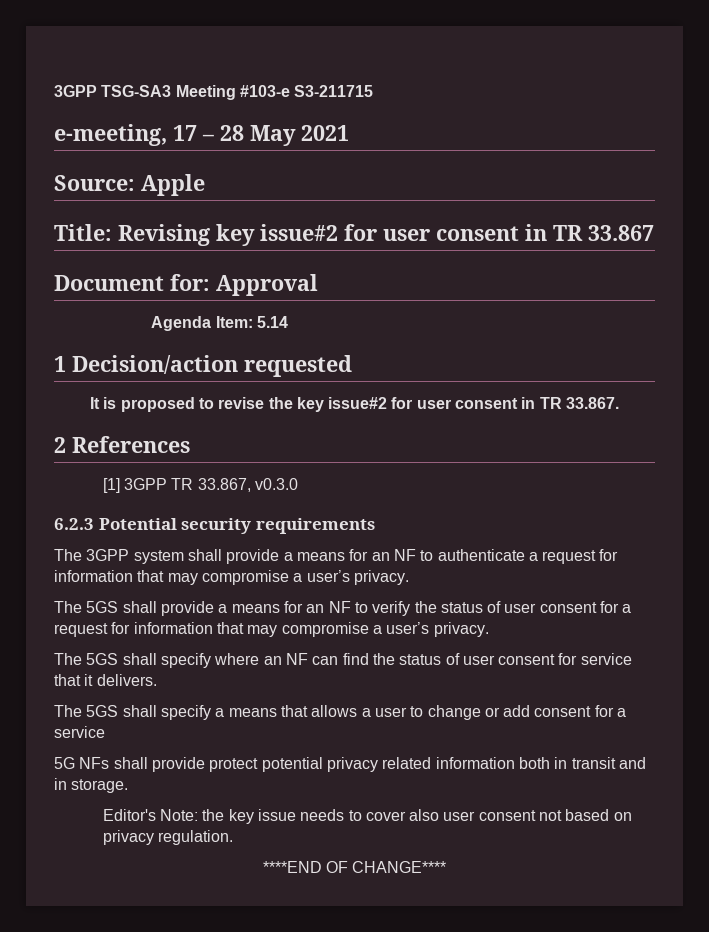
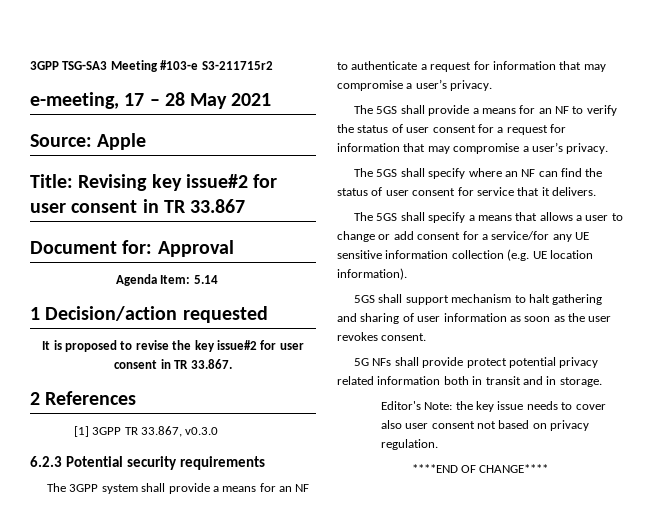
[294,85,374,97] S3-211715 -> [201,61,273,70] S3-211715r2
[54,726,105,738] service -> [491,231,589,242] [337,249,593,261] [337,268,407,280] [354,294,603,305] [337,313,612,324] [337,332,427,341] service/for any UE sensitive information collection (e.g. UE location information). // 5GS shall support mechanism to halt gathering and sharing of user information as soon as the user revokes consent.

